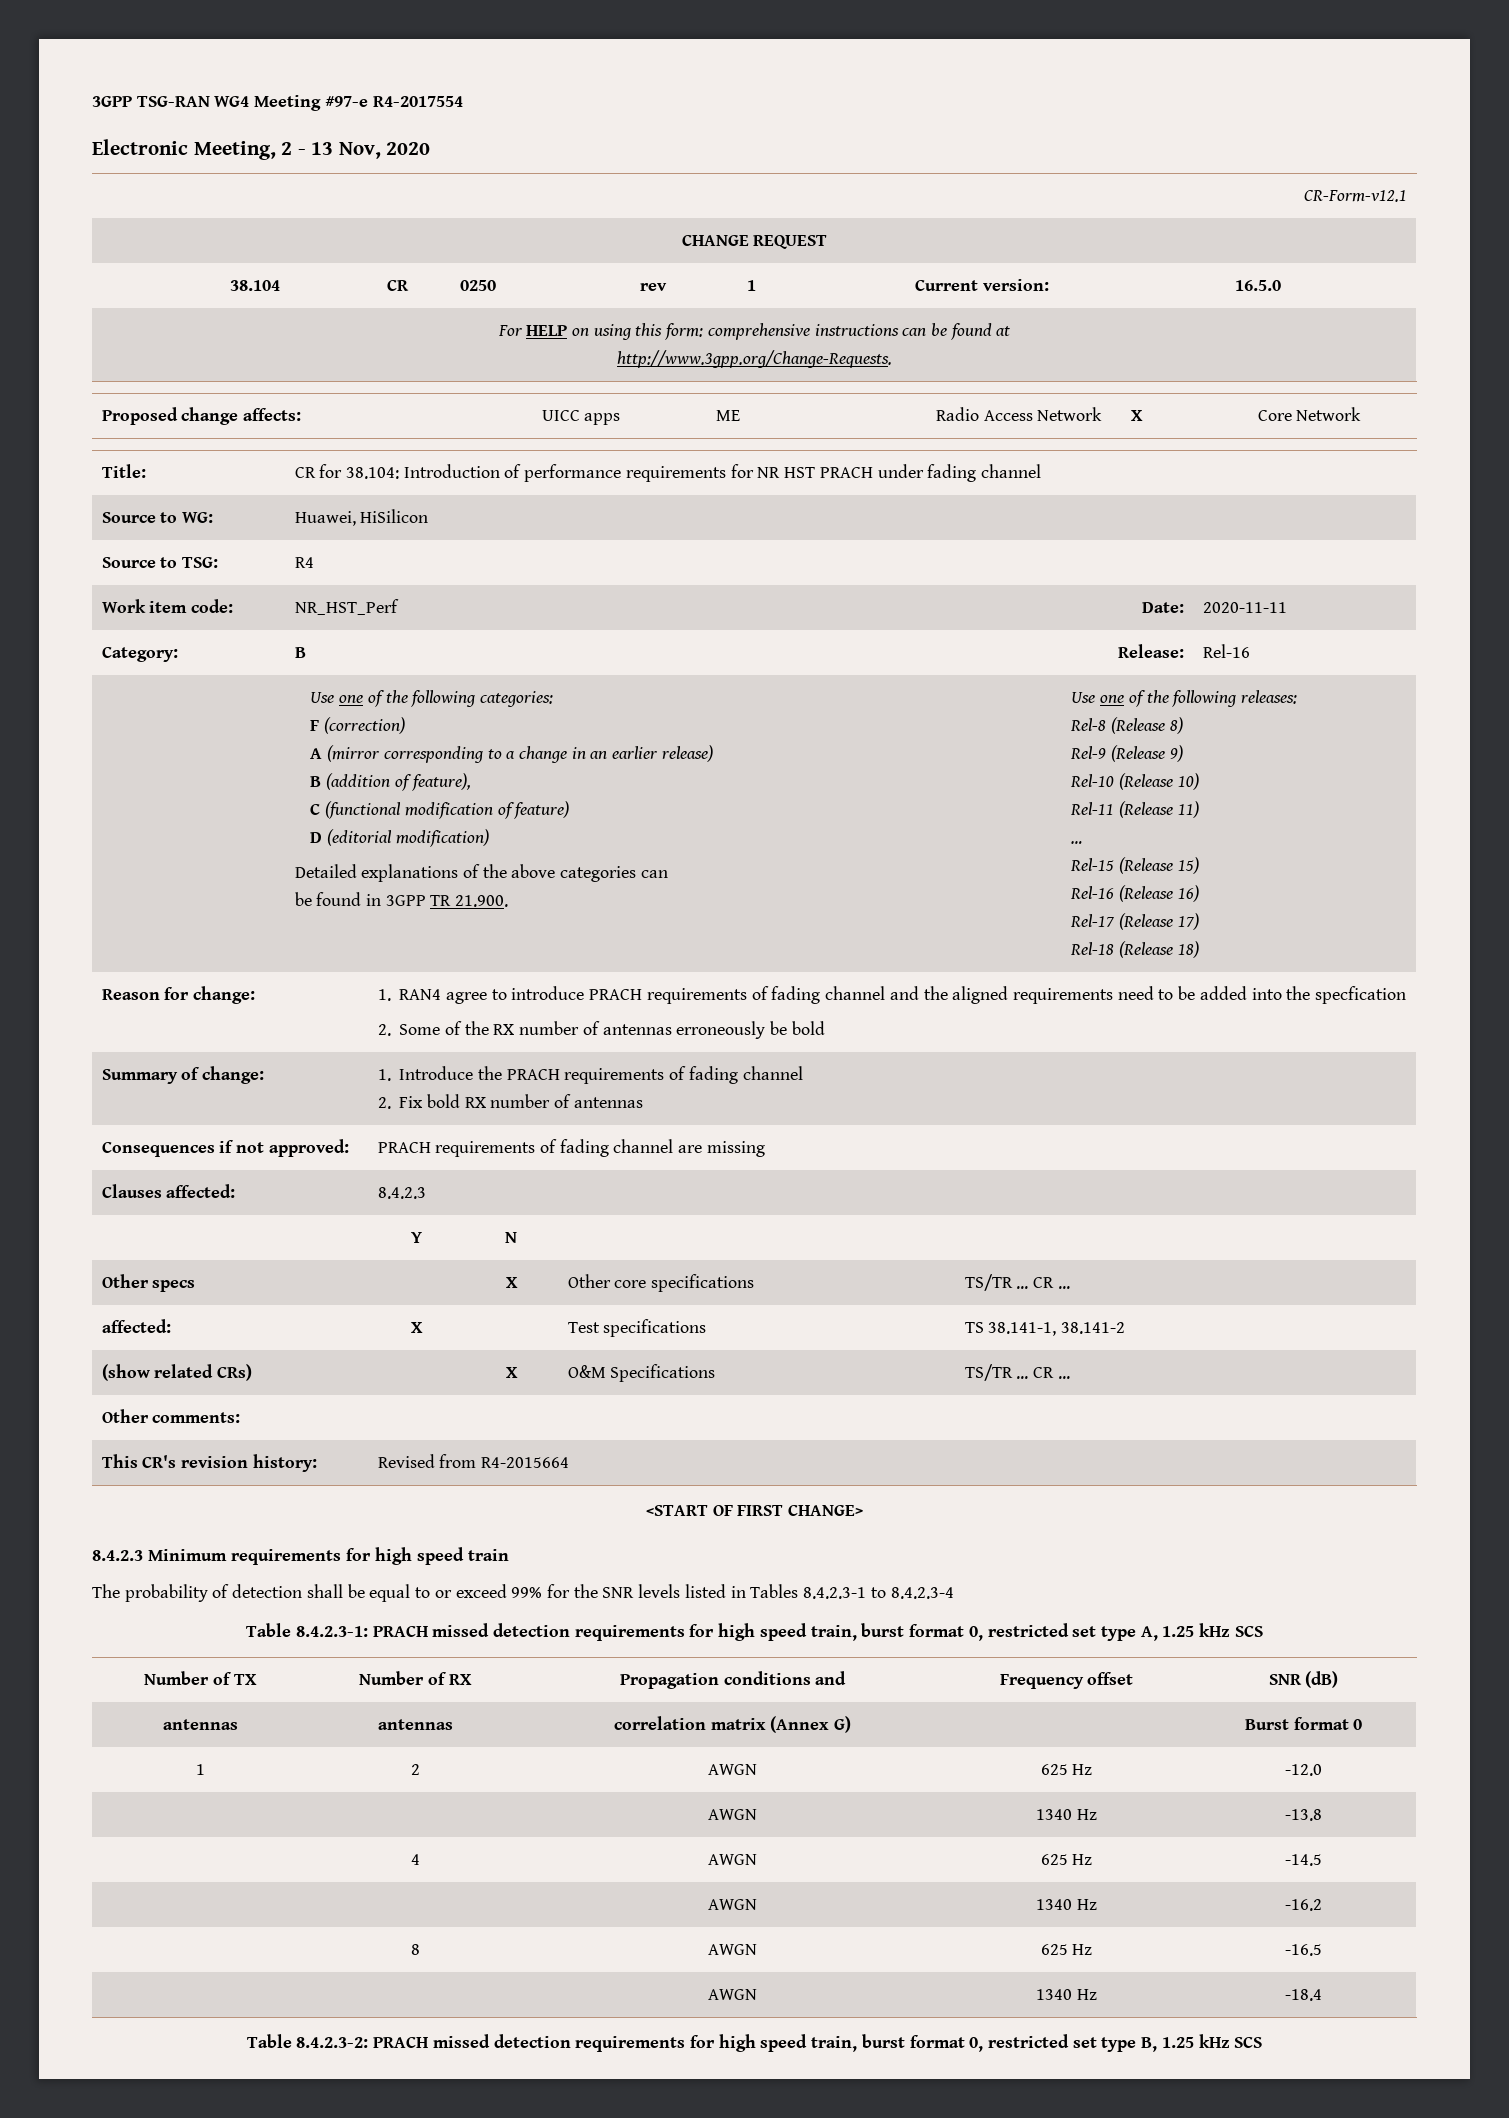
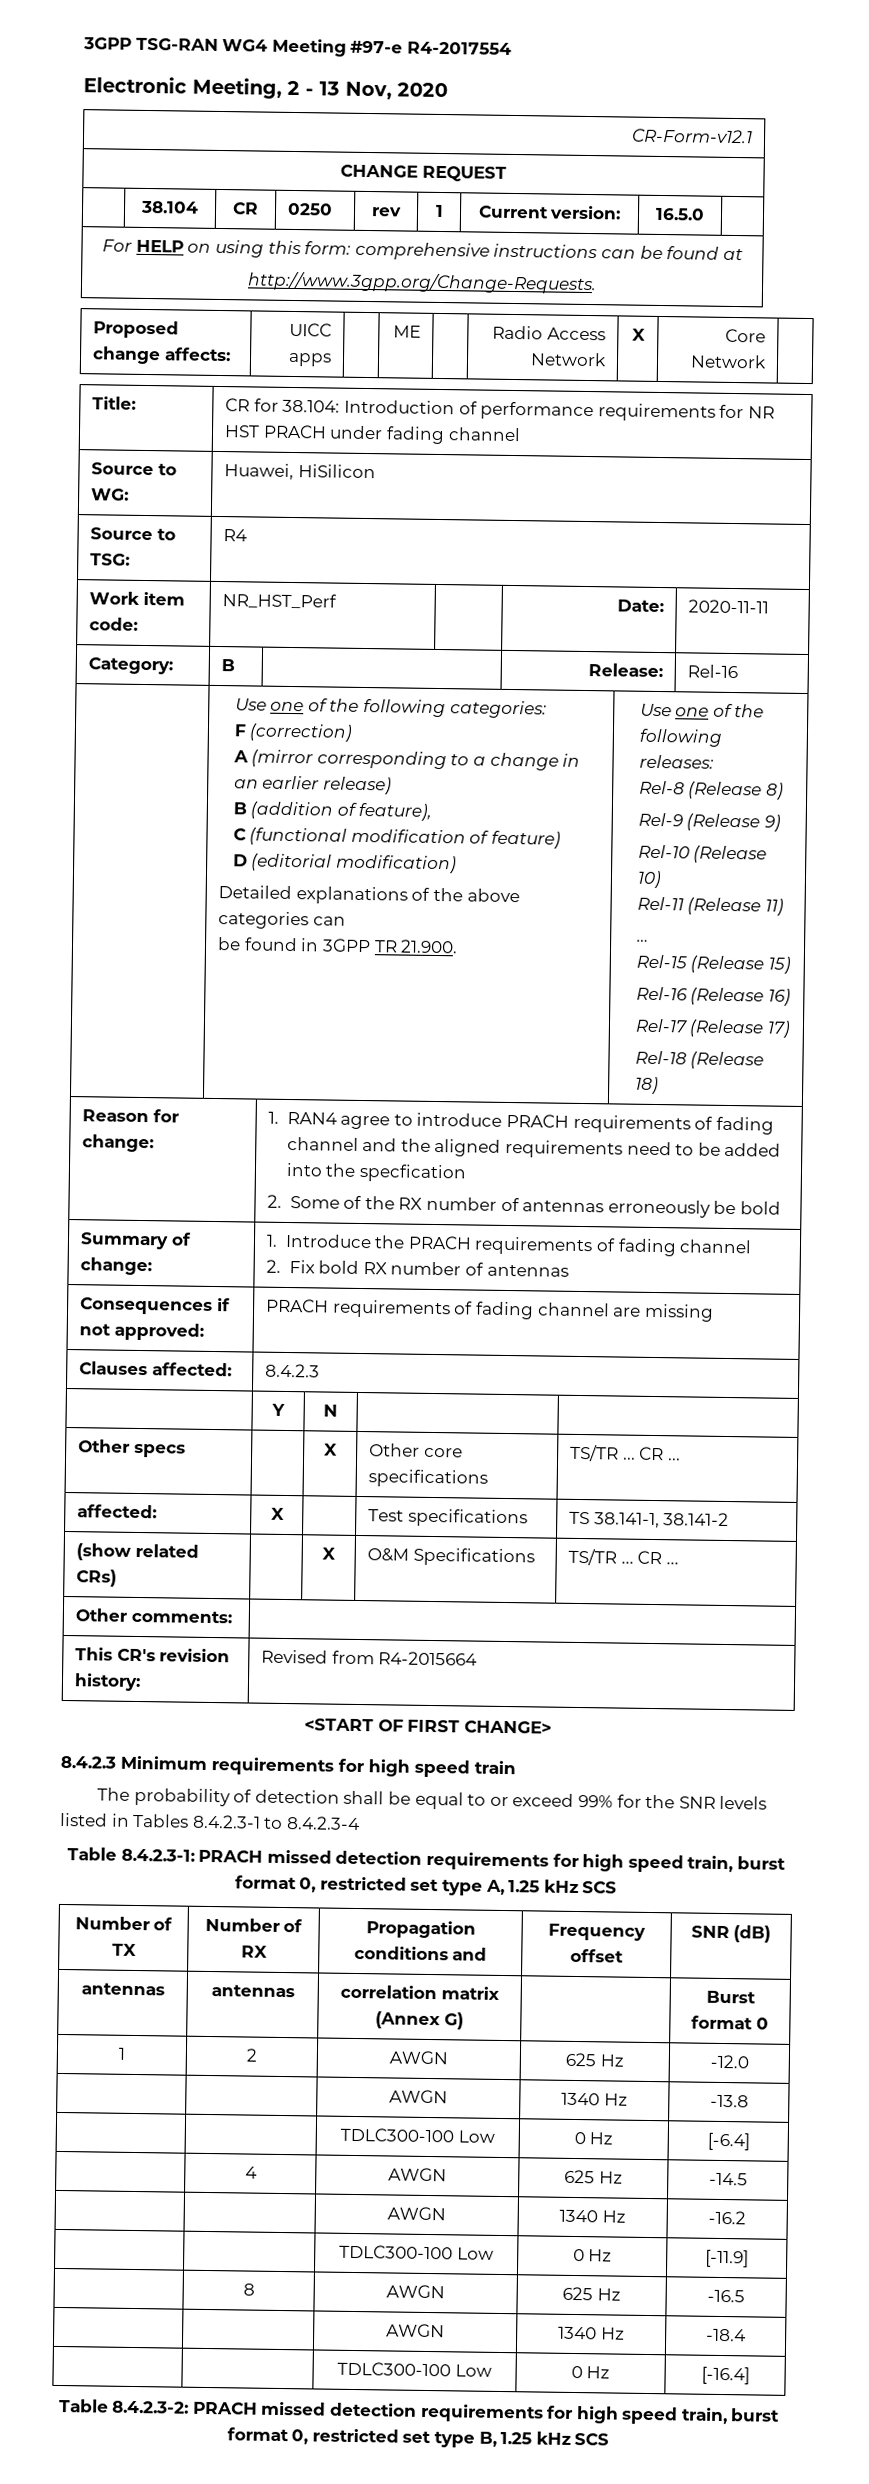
(1322, 1815) none -> [340,2127,495,2143] [573,2131,614,2145] [706,2132,750,2151] // | | TDLC300-100 Low | 0 Hz | [-6.4]
(1322, 1905) none -> [339,2244,494,2260] [572,2248,613,2262] [705,2249,749,2268] // | | TDLC300-100 Low | 0 Hz | [-11.9]
(1322, 1995) none -> [337,2361,492,2377] [570,2365,611,2379] [700,2366,750,2385] // | | TDLC300-100 Low | 0 Hz | [-16.4]

